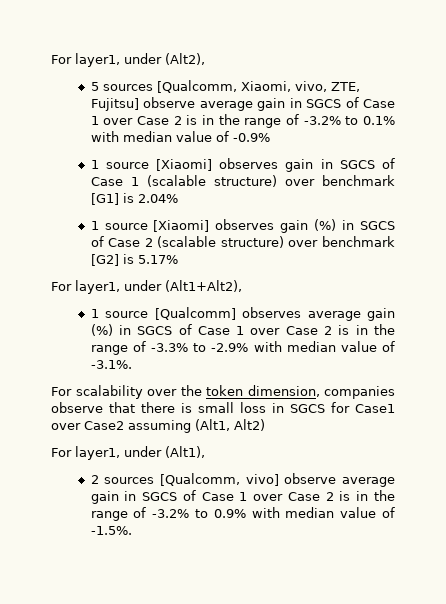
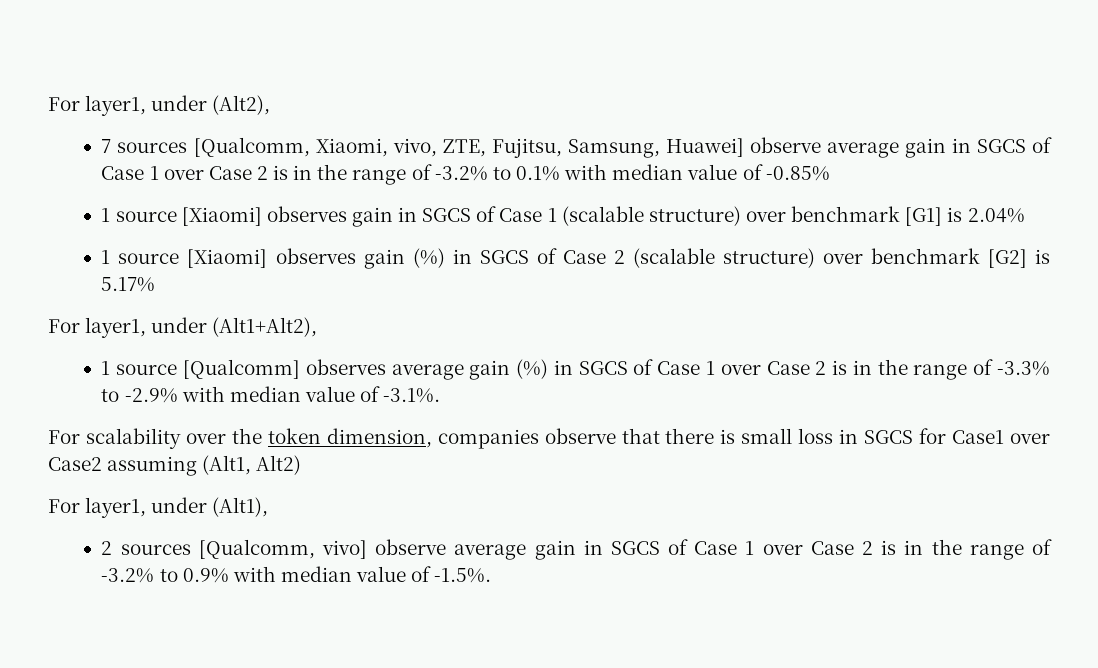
[90,82,99,91] 5 -> [101,139,112,153] 7
[90,98,139,111] Fujitsu] -> [491,138,744,158] Fujitsu, Samsung, Huawei]
[232,133,270,142] -0.9% -> [765,166,830,181] -0.85%

